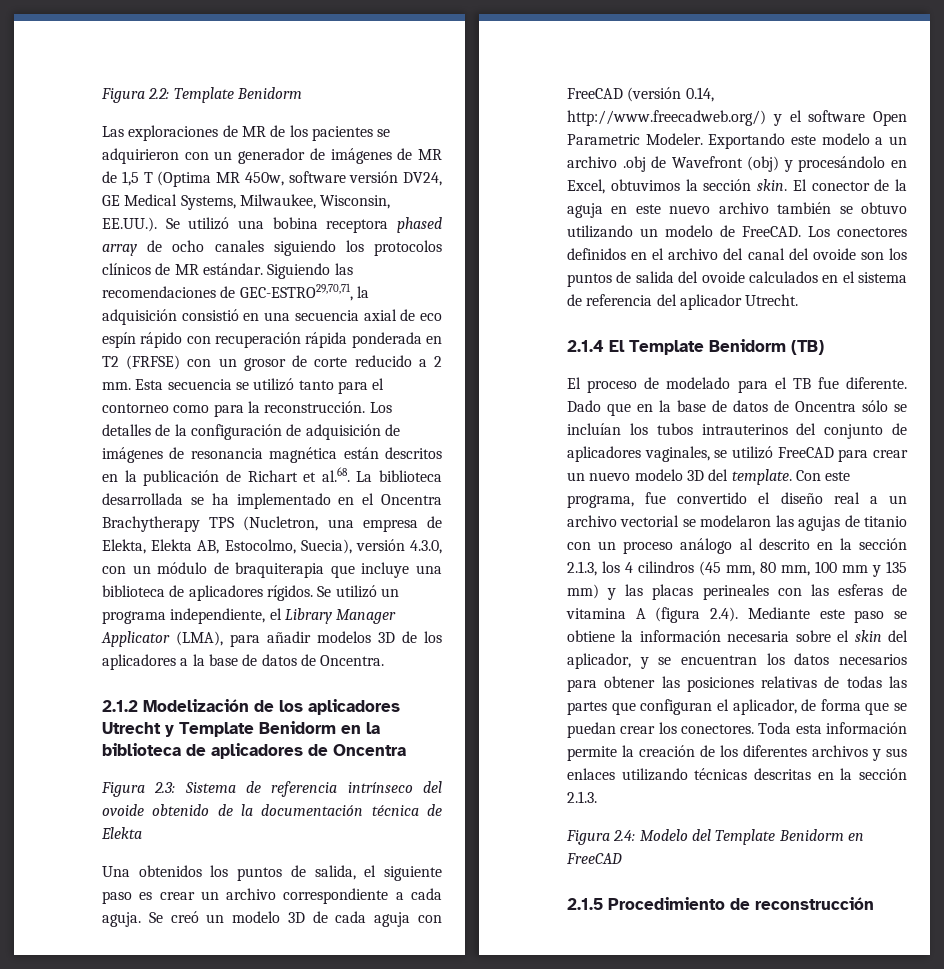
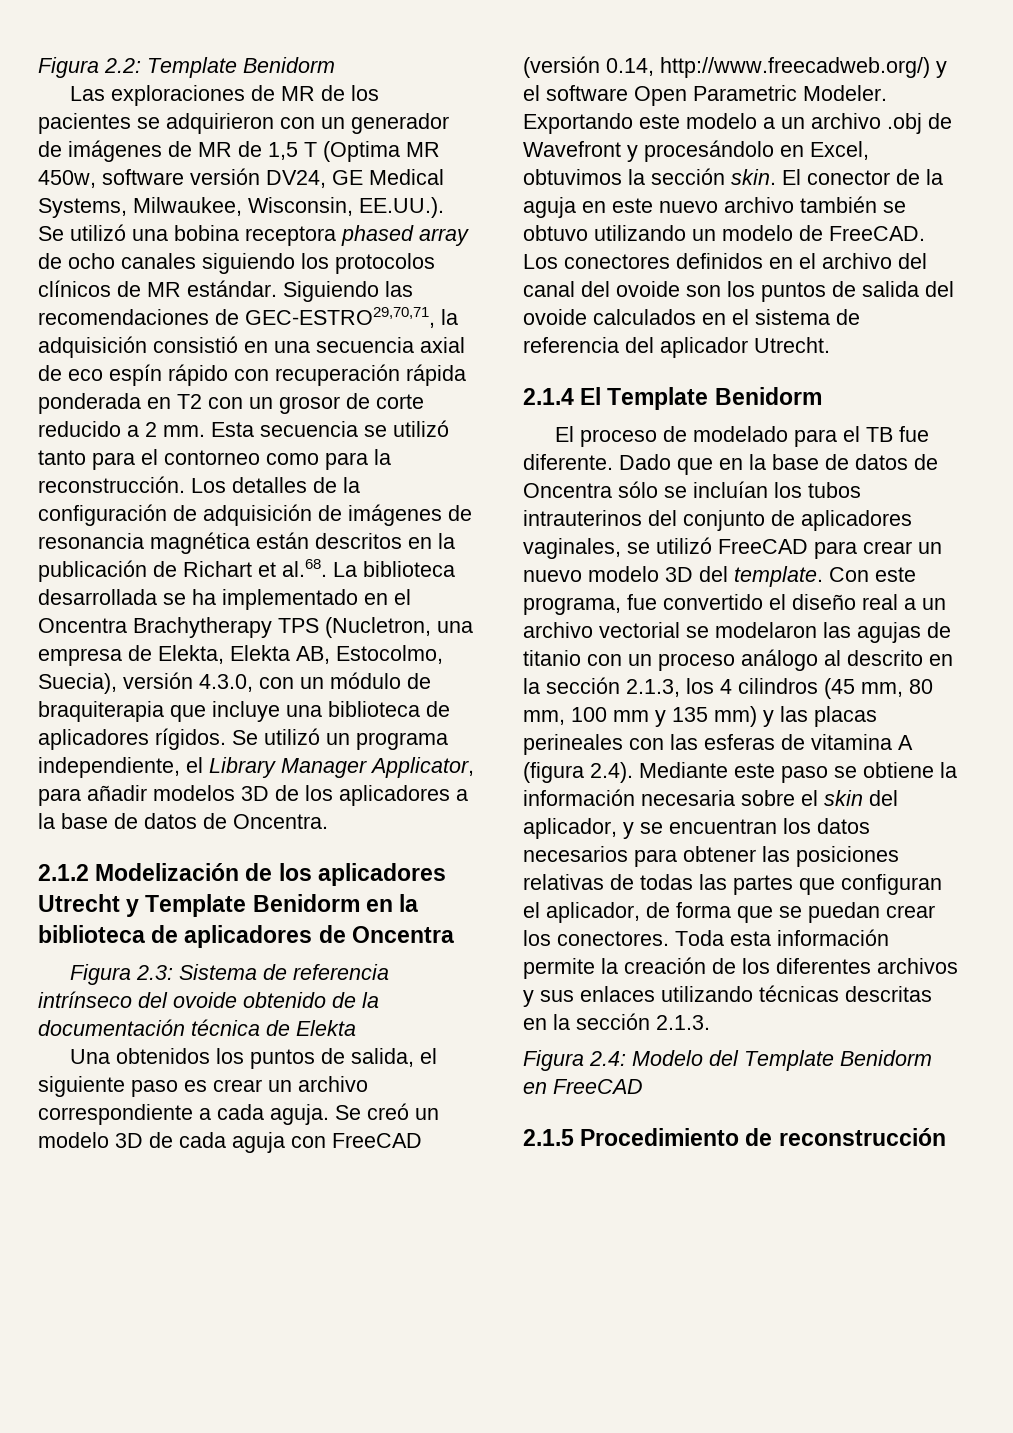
[126,355,181,370] (FRFSE) -> (202, 401) none
[101,631,223,647] Applicator (LMA), -> [370,757,474,778] Applicator,
[747,156,780,172] (obj) -> (621, 149) none
[791,340,824,355] (TB) -> (822, 396) none

